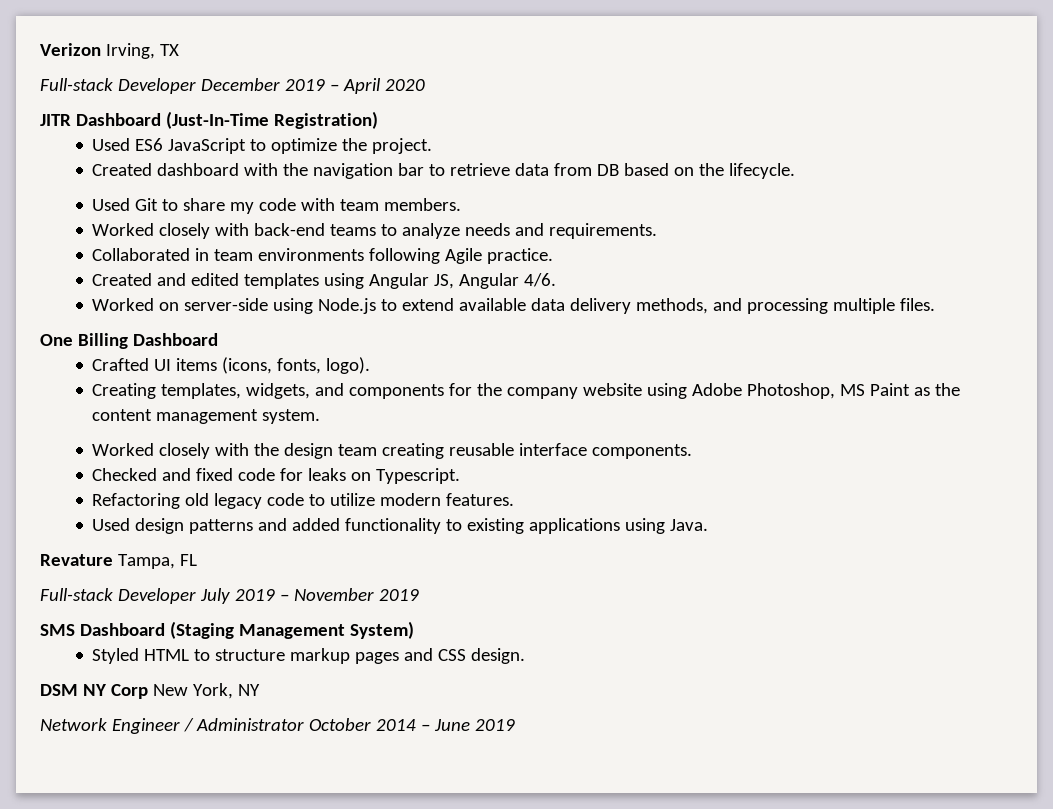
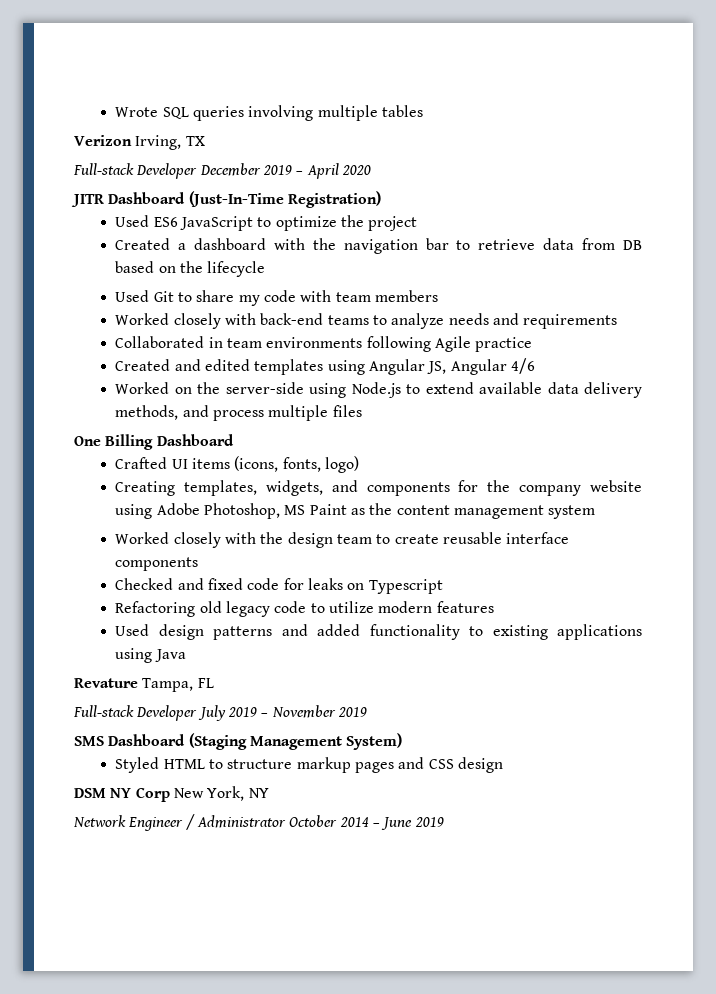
(40, 49) none -> [115,105,423,121] Wrote SQL queries involving multiple tables //
[372,138,433,154] [92,163,153,176] project. // Created -> [368,216,418,231] [115,238,187,250] project // Created a
[729,163,796,179] lifecycle. -> [207,261,266,277] lifecycle
[384,198,462,211] members. -> [374,290,438,302] members
[549,223,658,239] requirements. -> [523,314,618,329] requirements
[487,248,554,264] practice. -> [475,337,533,352] practice
[524,273,557,287] 4/6. -> [510,358,535,374] 4/6
(180, 306) none -> [197,382,221,394] the
[747,298,936,314] processing multiple files. -> [212,405,362,421] process multiple files
[326,357,371,374] logo). -> [324,456,359,473] logo)
[262,409,321,424] system. -> [548,505,596,519] system
[382,443,445,459] creating -> [376,534,439,544] to create
[592,444,693,459] components. -> [115,557,199,571] components
[376,468,461,484] Typescript. -> [368,579,443,594] Typescript
[446,493,515,506] features. -> [436,601,494,613] features
[670,519,709,531] Java. -> [154,649,186,662] Java
[471,648,526,664] design. -> [457,757,503,773] design

